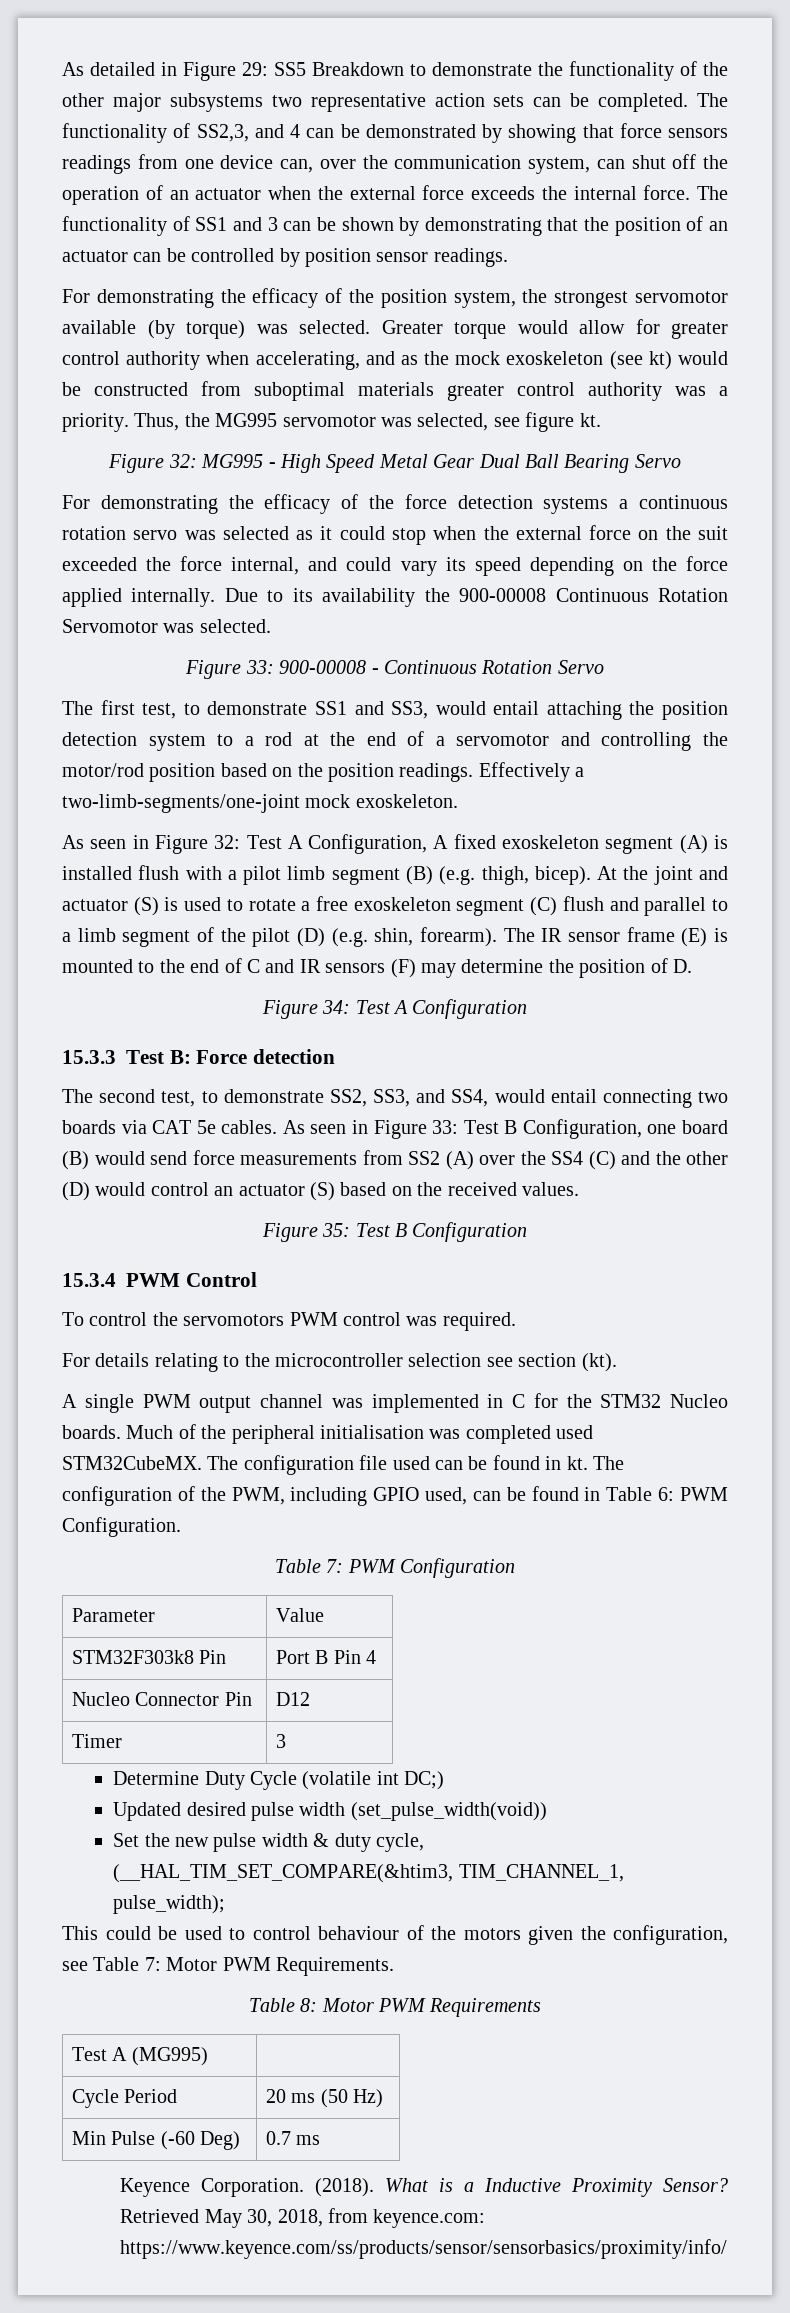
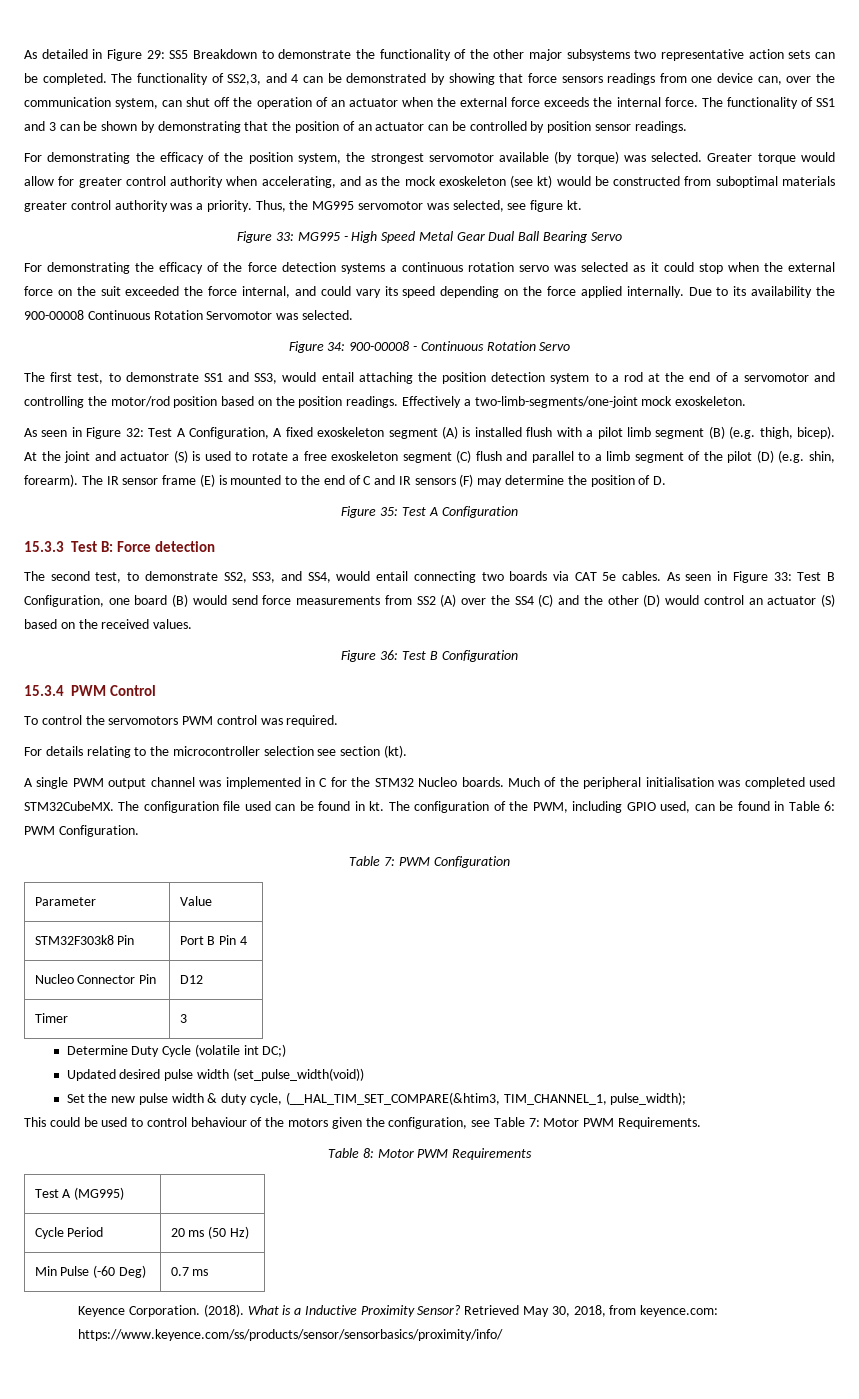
[168,454,197,468] 32: -> [275,232,294,241] 33:
[245,660,274,674] 33: -> [327,342,346,351] 34:
[322,1000,351,1014] 34: -> [380,507,399,516] 35:
[322,1223,351,1237] 35: -> [380,650,399,660] 36:

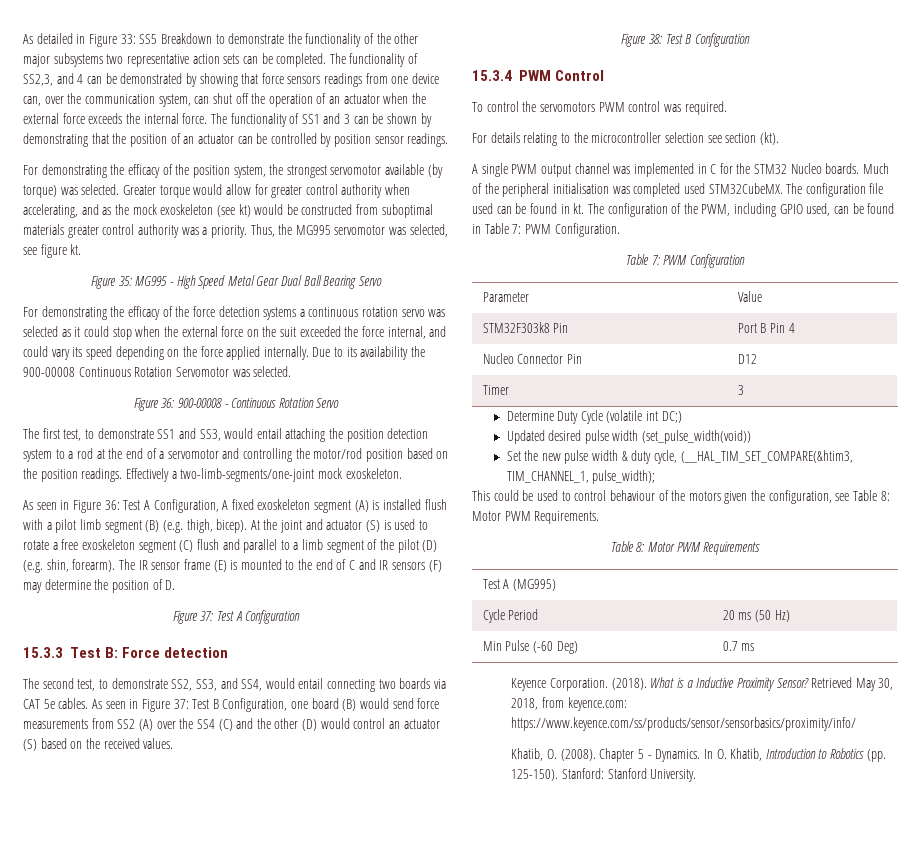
[146,50,165,59] 29: -> [120,34,136,44] 33:
[275,232,294,241] 33: -> [118,276,132,286] 35:
[327,342,346,351] 34: -> [161,398,175,408] 36:
[125,428,144,437] 32: -> [104,500,120,510] 36:
[380,507,399,516] 35: -> [200,611,214,621] 37:
[773,572,792,581] 33: -> [173,699,189,709] 37:
[380,650,399,660] 36: -> [648,34,662,44] 38:
[824,801,835,811] 6: -> [512,224,522,234] 7:
[528,1118,540,1127] 7: -> [880,491,890,501] 8:
(504, 1335) none -> [511,748,886,762] [511,768,697,782] // Khatib, O. (2008). Chapter 5 - Dynamics. In O. Khatib, Introduction to Robotics (pp. 125-150). Stanford: Stanford University.

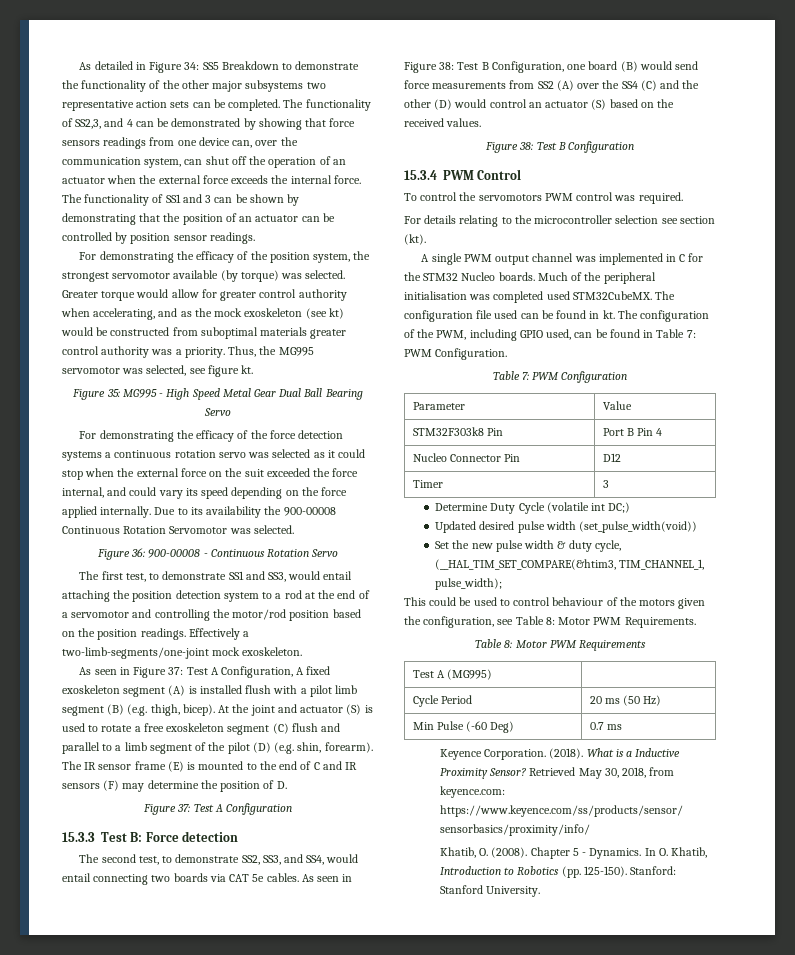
[120,34,136,44] 33: -> [184,62,200,70] 34:
[104,500,120,510] 36: -> [168,667,184,675] 37:
[173,699,189,709] 37: -> [439,62,455,70] 38:

